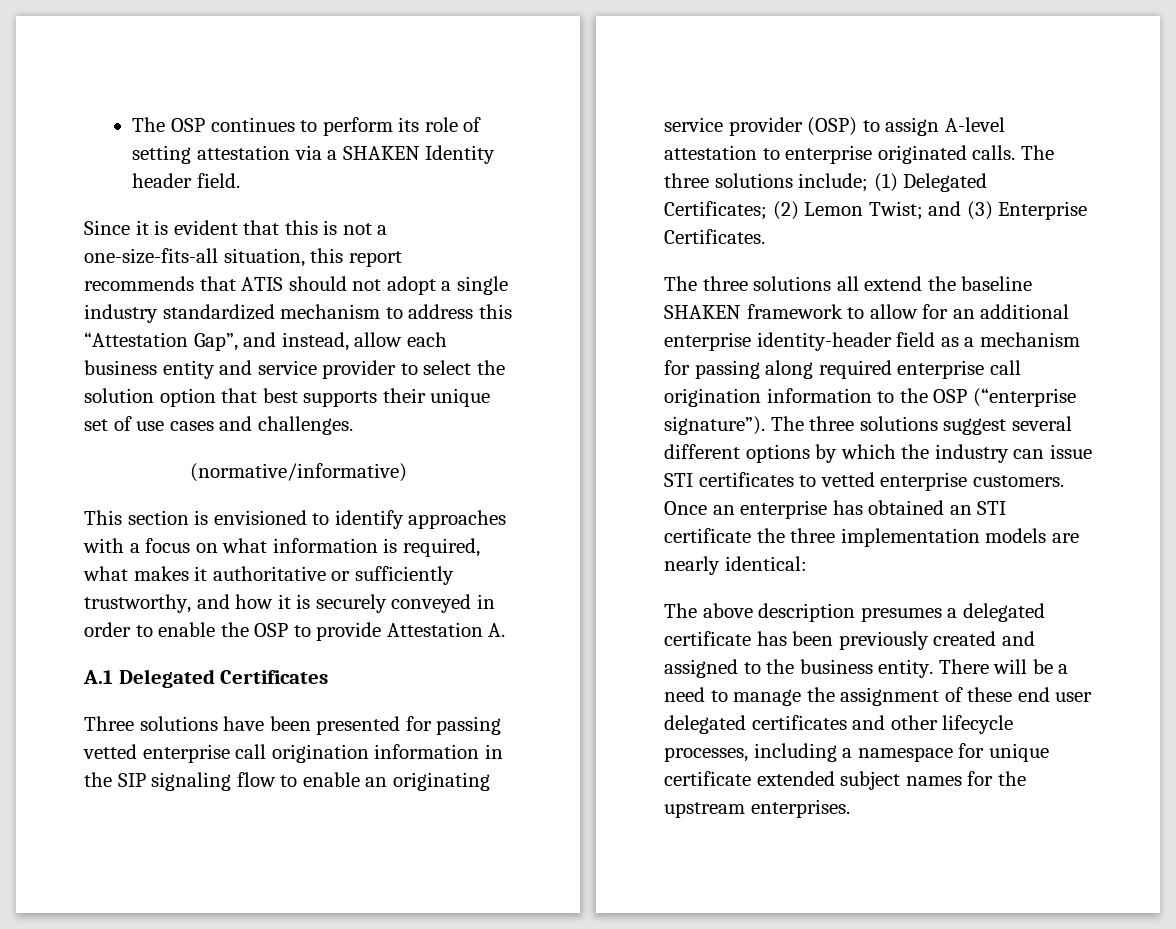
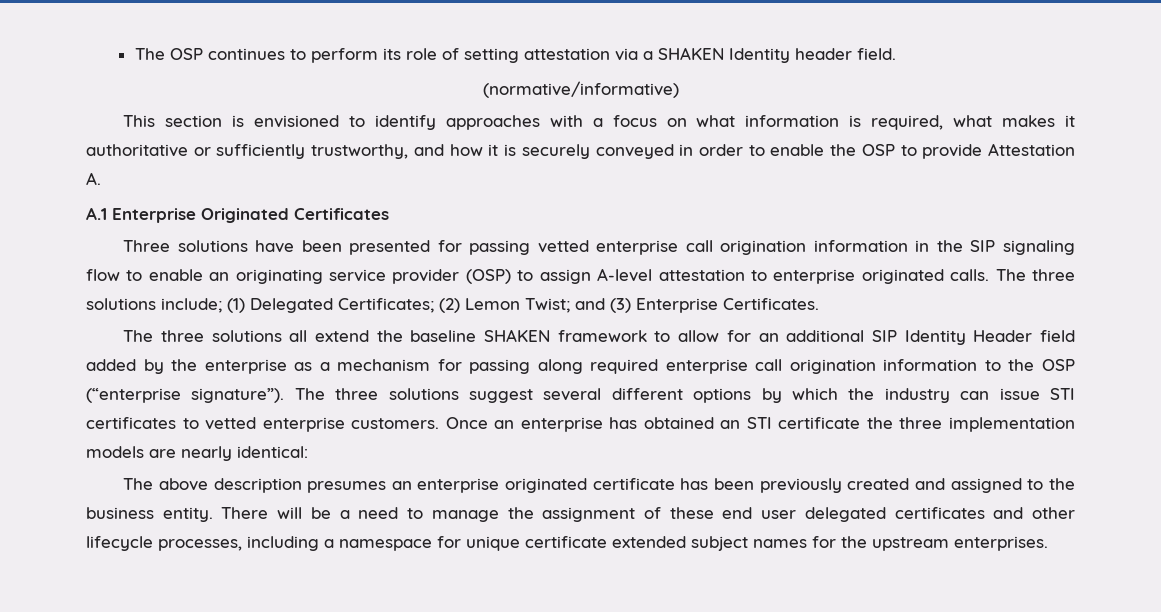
[84,220,388,235] [84,248,402,267] [84,276,508,295] [84,304,512,323] [84,332,447,351] [84,360,505,379] [84,388,491,407] [84,416,353,435] // Since it is evident that this is not a one-size-fits-all situation, this report recommends that ATIS should not adopt a single industry standardized mechanism to address this “Attestation Gap”, and instead, allow each business entity and service provider to select the solution option that best supports their unique set of use cases and challenges. -> (896, 54) none
[118,669,215,688] Delegated -> [112,208,289,223] Enterprise Originated
[664,332,936,351] enterprise identity-header field -> [871,330,1075,345] [86,359,287,374] SIP Identity Header field added by the enterprise
[947,603,1045,622] a delegated -> [391,478,588,493] an enterprise originated

